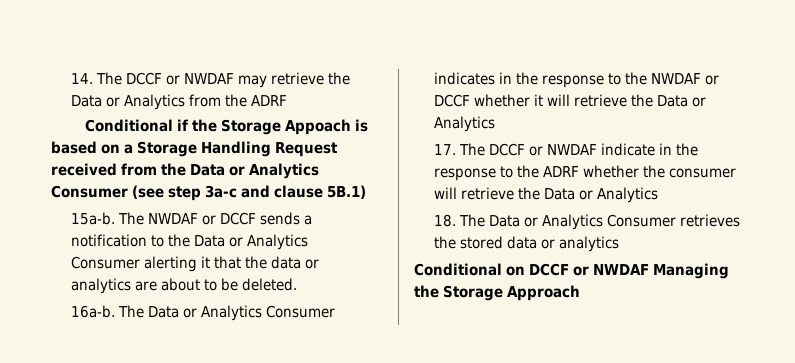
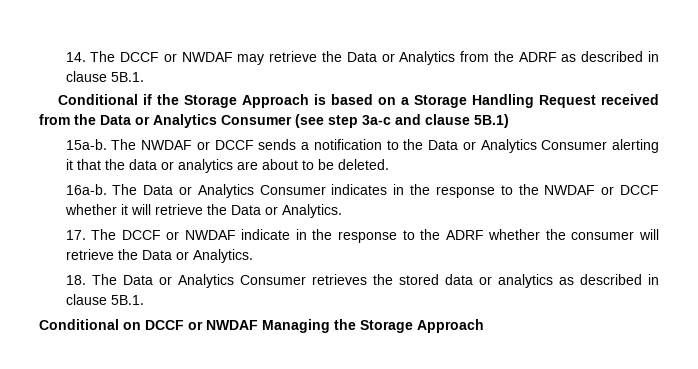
(288, 100) none -> [561,51,659,62] [65,71,144,82] as described in clause 5B.1.
[285,119,352,135] Appoach -> [242,94,310,108] Approach
[434,116,496,132] Analytics -> [281,204,342,218] Analytics.
[597,187,659,203] Analytics -> [192,249,253,263] Analytics.
(620, 244) none -> [558,274,659,285] [65,294,144,305] as described in clause 5B.1.

